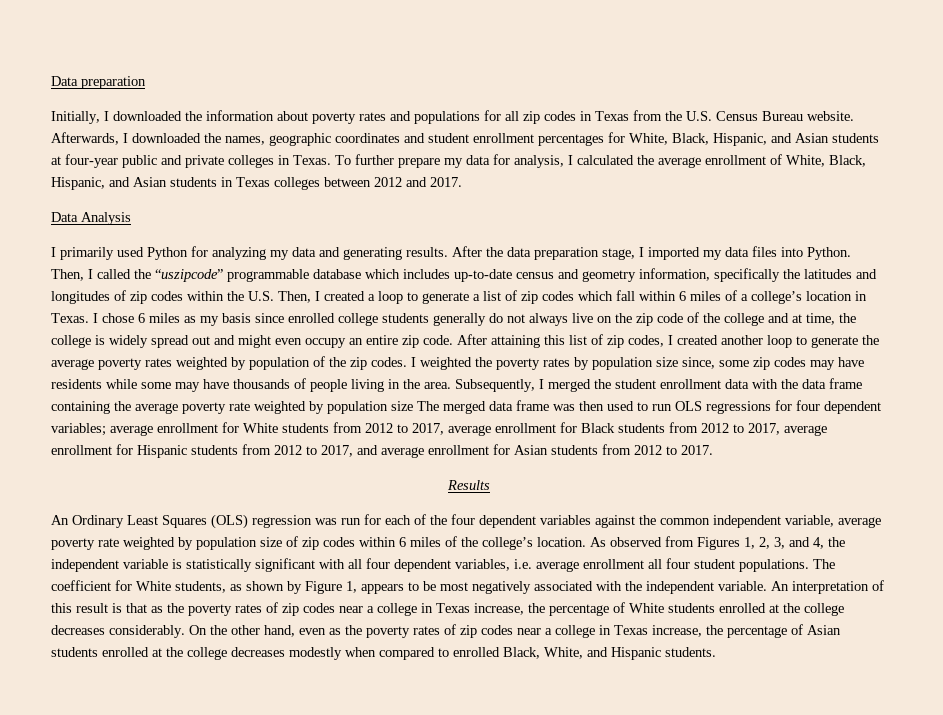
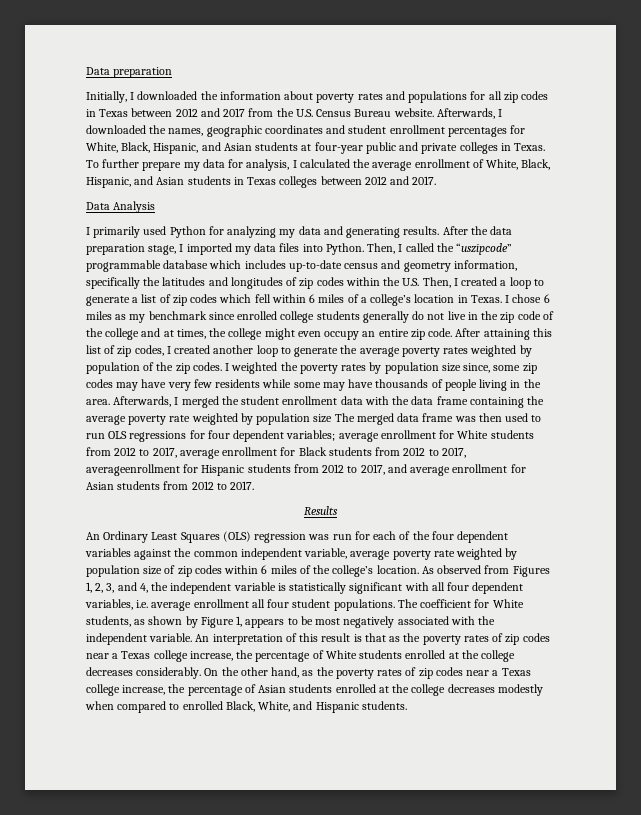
(629, 116) none -> [131,108,246,117] between 2012 and 2017
[616,290,635,301] fall -> [254,294,271,303] fell
[222,313,251,323] basis -> [148,311,207,320] benchmark
[529,313,612,326] always live on -> [447,311,478,320] live in
[806,313,856,325] [51,335,235,348] time, the college is widely spread out and -> [176,328,263,340] times, the college
(864, 362) none -> [167,379,212,391] very few
[455,379,535,392] Subsequently, -> [113,396,172,407] Afterwards,
[784,425,827,436] [51,445,112,455] average enrollment -> [86,464,180,476] averageenrollment
[377,603,470,616] college in Texas -> [121,650,188,662] Texas college
[299,624,648,638] even as the poverty rates of zip codes near a college in Texas -> [302,667,531,679] [86,684,120,696] as the poverty rates of zip codes near a Texas college

